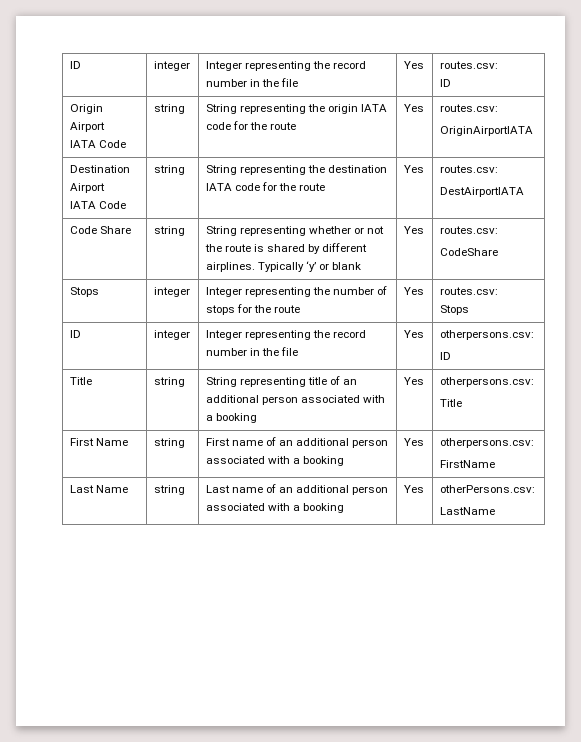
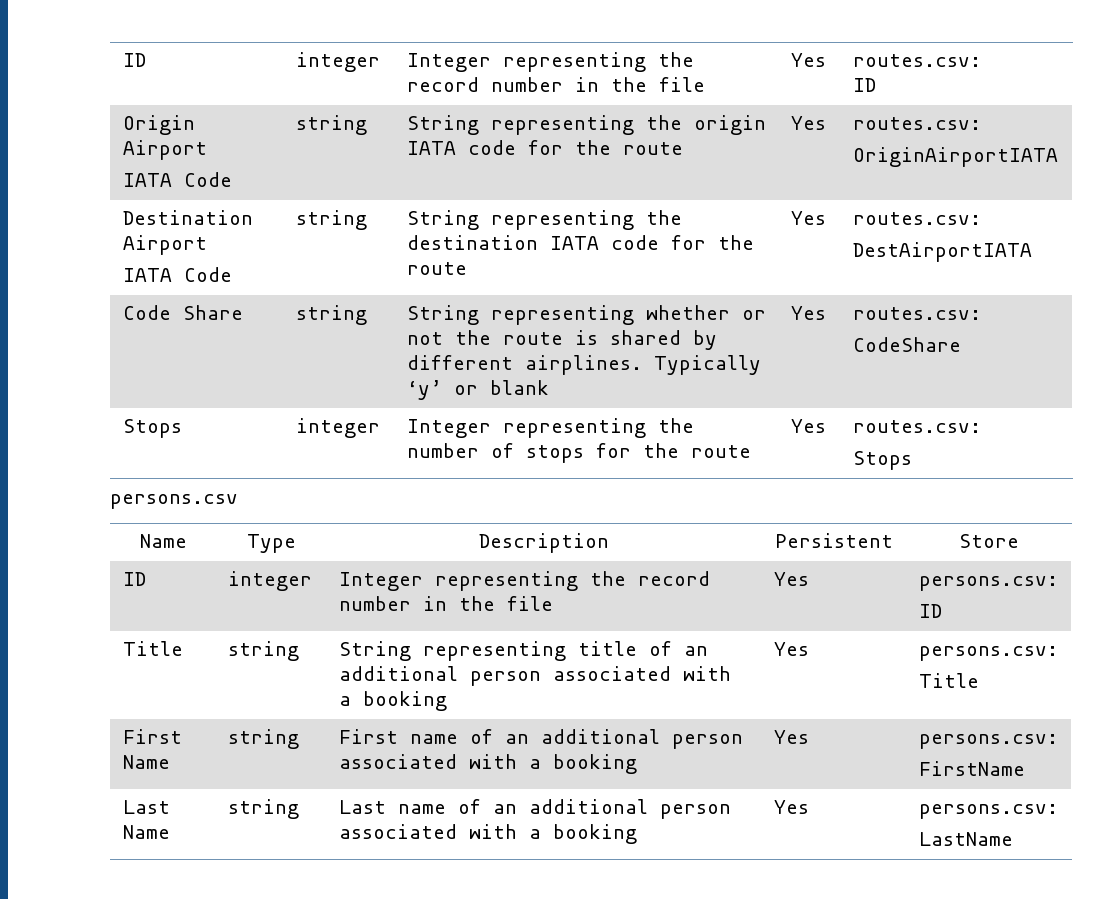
(469, 310) none -> [110,494,238,509] [139,534,187,548] [246,534,296,553] [479,533,609,553] [775,533,893,548] [959,534,1019,548] // persons.csv // Name | Type | Description | Persistent | Store
[439,330,534,340] otherpersons.csv: -> [918,576,1058,591] persons.csv:
[439,377,534,387] otherpersons.csv: -> [918,646,1058,661] persons.csv:
[439,438,534,448] otherpersons.csv: -> [918,734,1058,749] persons.csv:
[439,485,535,493] otherPersons.csv: -> [918,804,1058,819] persons.csv:

